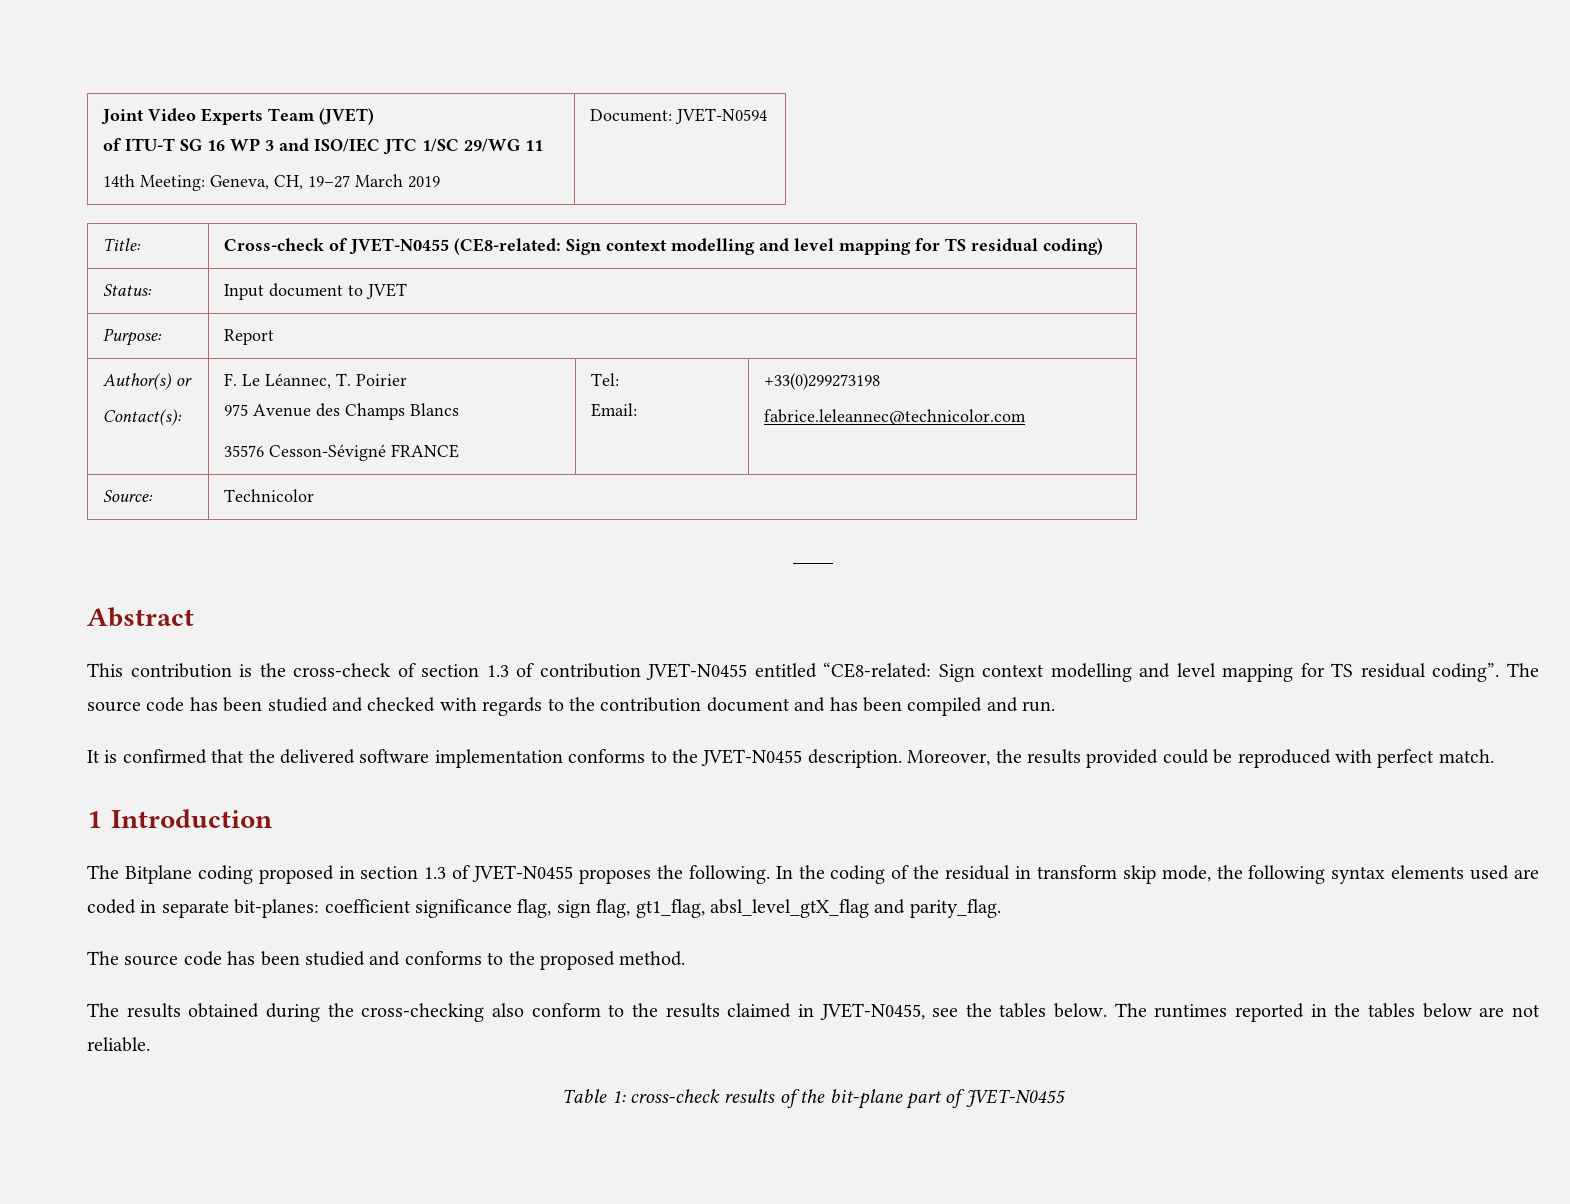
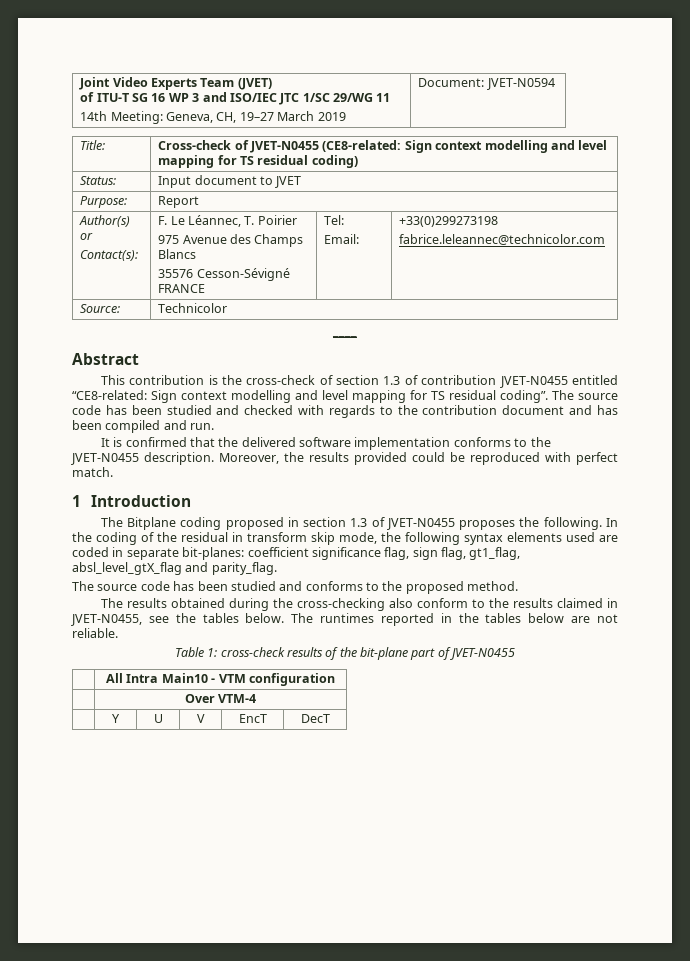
(1065, 1098) none -> [106,673,335,686] [184,694,257,703] [112,714,120,723] [153,714,163,723] [196,714,205,723] [238,714,267,723] [300,714,330,723] // | All Intra Main10 - VTM configuration // | Over VTM-4 // | Y | U | V | EncT | DecT

